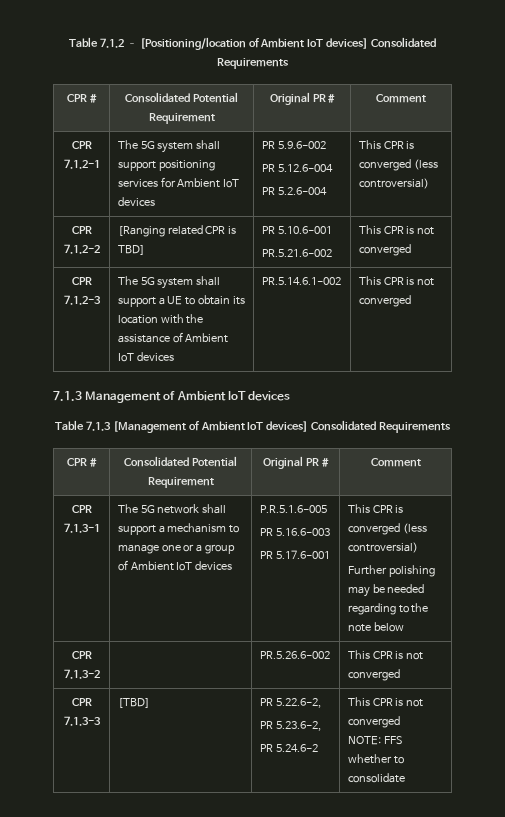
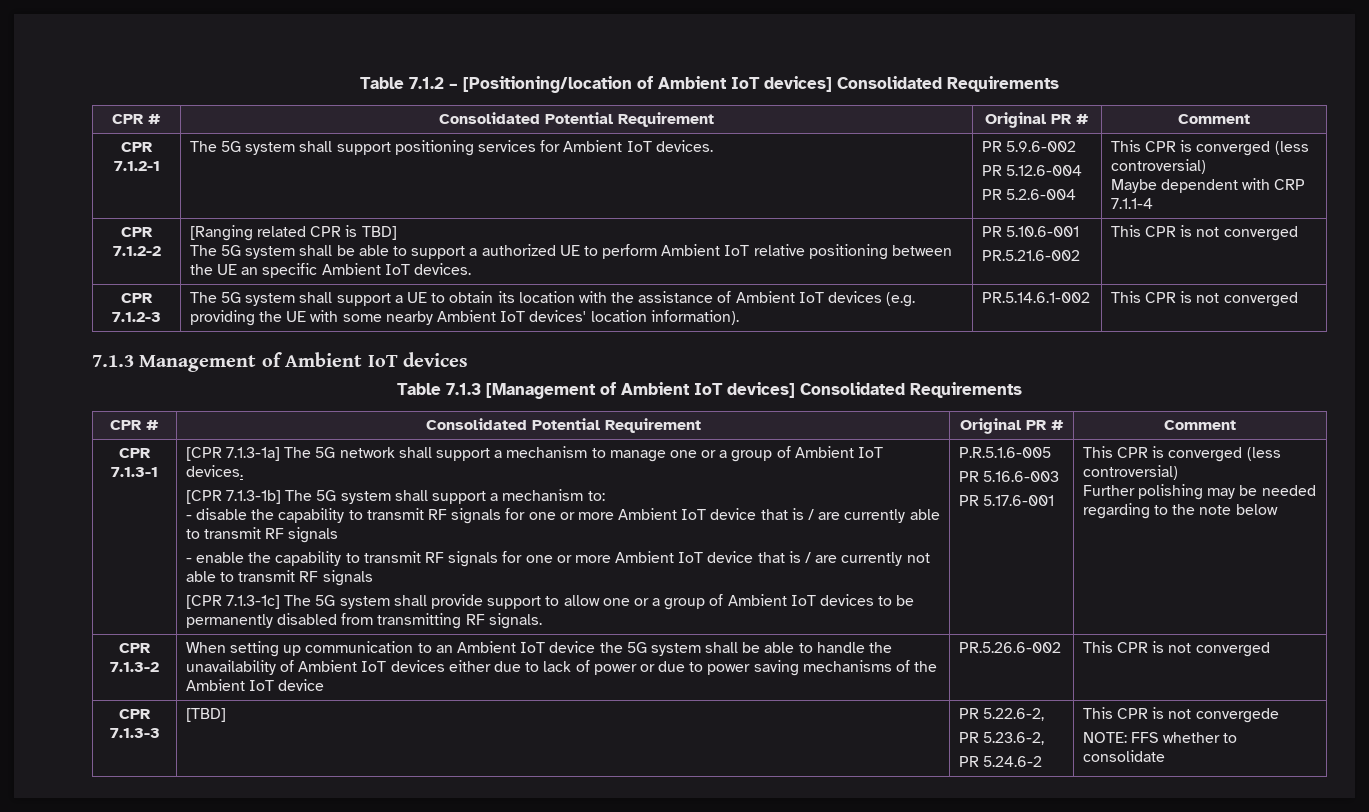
[117,197,155,206] devices -> [655,140,713,152] devices.
(429, 183) none -> [1110,178,1306,193] [1110,198,1153,209] // Maybe dependent with CRP 7.1.1-4
(145, 250) none -> [189,244,953,260] [189,263,471,278] // The 5G system shall be able to support a authorized UE to perform Ambient IoT relative positioning between the UE an specific Ambient IoT devices.
(174, 356) none -> [886,292,916,307] [189,310,739,326] (e.g. providing the UE with some nearby Ambient IoT devices' location information).
(100, 528) none -> [185,447,281,461] [CPR 7.1.3-1a]
[195,561,233,570] devices -> [185,465,243,477] [185,489,605,504] [185,508,940,524] [185,527,339,543] [185,551,930,567] [185,570,373,586] [185,594,915,610] [185,613,542,629] devices. // [CPR 7.1.3-1b] The 5G system shall support a mechanism to: // - disable the capability to transmit RF signals for one or more Ambient IoT device that is / are currently able to transmit RF signals // - enable the capability to transmit RF signals for one or more Ambient IoT device that is / are currently not able to transmit RF signals // [CPR 7.1.3-1c] The 5G system shall provide support to allow one or a group of Ambient IoT devices to be permanently disabled from transmitting RF signals.
(100, 674) none -> [185,641,893,657] [185,660,938,676] [185,679,325,691] When setting up communication to an Ambient IoT device the 5G system shall be able to handle the unavailability of Ambient IoT devices either due to lack of power or due to power saving mechanisms of the Ambient IoT device
[347,716,400,728] converged -> [1195,708,1279,723] convergede

